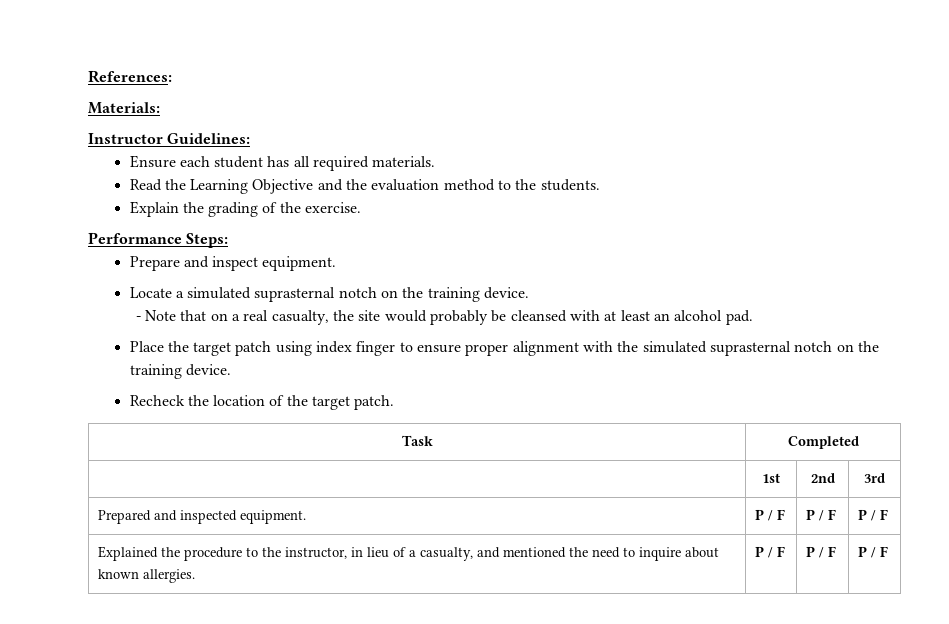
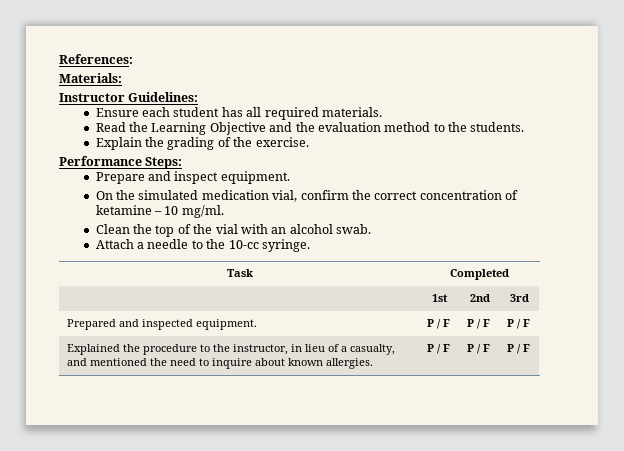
[129,287,530,302] [135,310,753,325] [129,341,879,356] [129,364,231,379] [129,395,395,410] Locate a simulated suprasternal notch on the training device. // - Note that on a real casualty, the site would probably be cleansed with at least an alcohol pad. // Place the target patch using index finger to ensure proper alignment with the simulated suprasternal notch on the training device. // Recheck the location of the target patch. -> [95,190,519,202] [95,205,224,218] [95,224,372,237] [95,239,310,252] On the simulated medication vial, confirm the correct concentration of ketamine – 10 mg/ml. // Clean the top of the vial with an alcohol swab. // Attach a needle to the 10-cc syringe.

